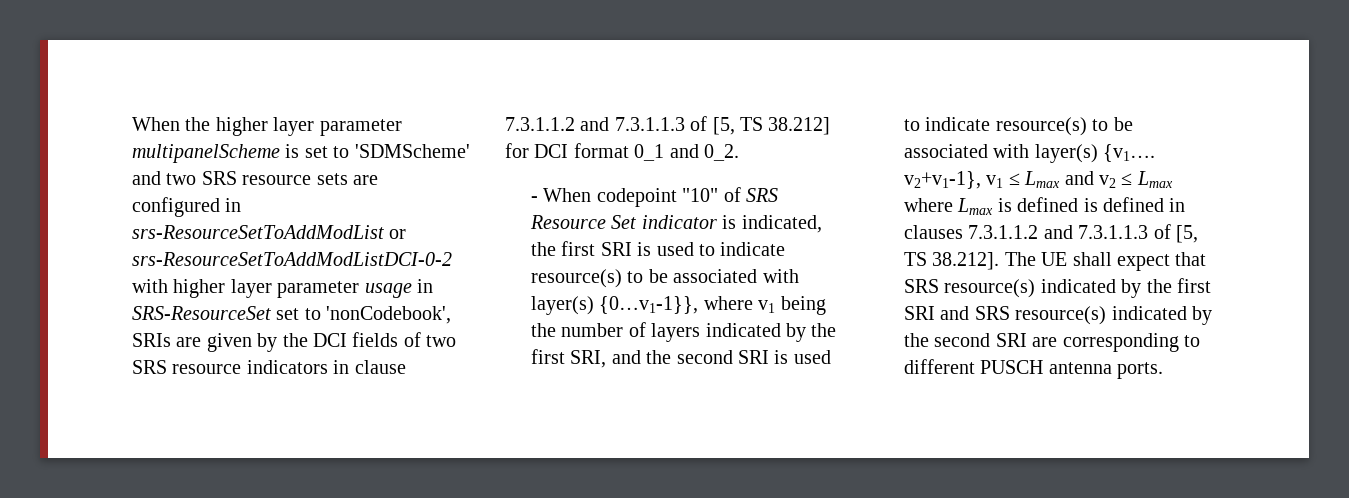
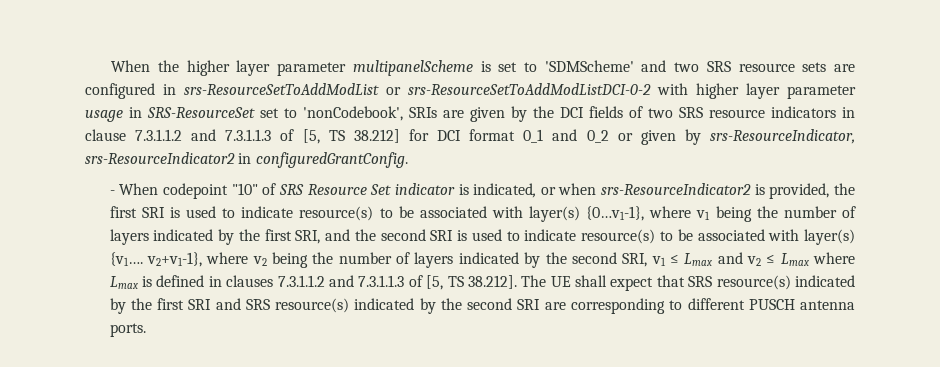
[704,144,739,161] 0_2. -> [586,129,856,145] [85,152,408,168] 0_2 or given by srs-ResourceIndicator, srs-ResourceIndicator2 in configuredGrantConfig.
(822, 224) none -> [540,183,830,199] or when srs-ResourceIndicator2 is provided,
[599,296,699,314] {0…v1-1}}, -> [586,206,645,221] {0…v1-1},
(981, 180) none -> [206,252,648,268] where v2 being the number of layers indicated by the second SRI,
[1083,197,1164,212] is defined -> (205, 281) none

